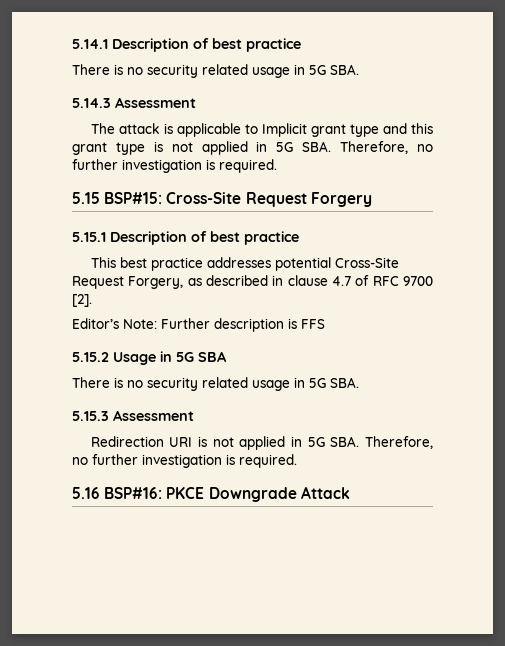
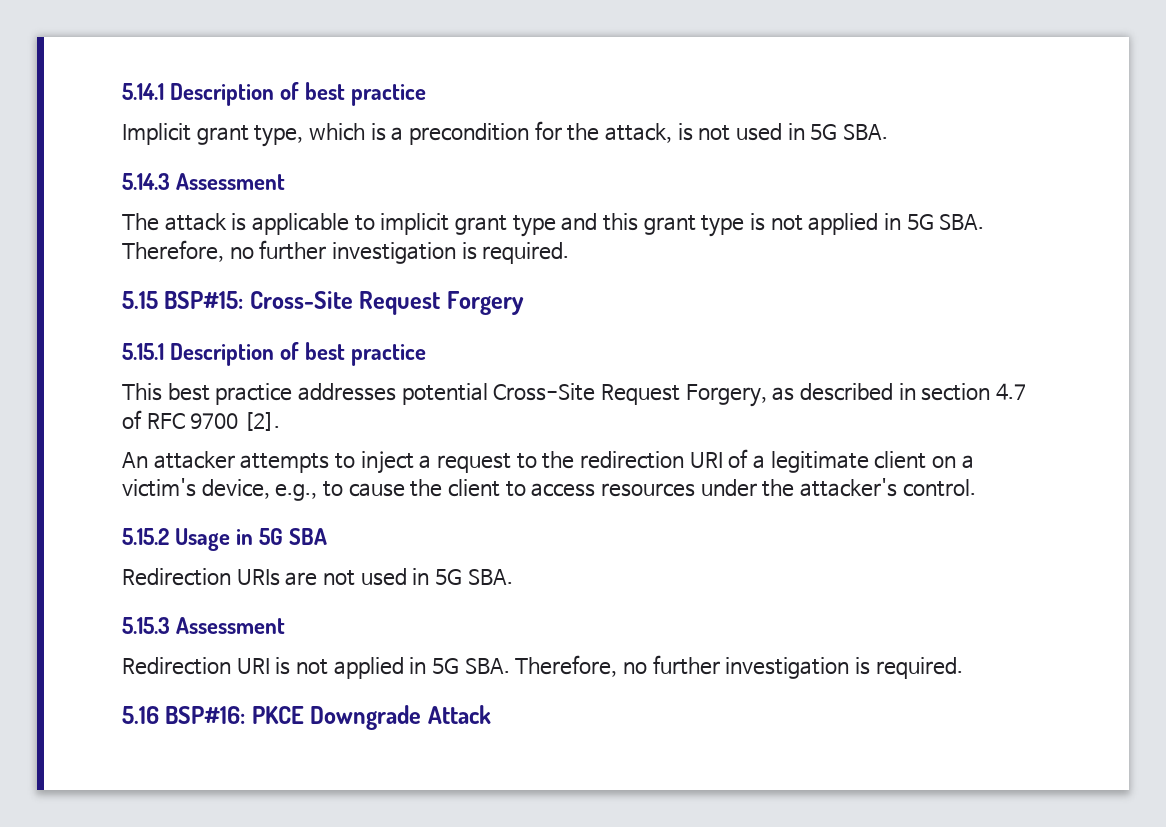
[72,64,290,78] There is no security related usage -> [122,121,782,147] Implicit grant type, which is a precondition for the attack, is not used
[261,123,307,137] Implicit -> [380,213,450,235] implicit
[287,275,328,286] clause -> [921,383,991,401] section
[72,318,325,332] Editor’s Note: Further description is FFS -> [122,449,974,474] [122,478,976,501] An attacker attempts to inject a request to the redirection URI of a legitimate client on a victim's device, e.g., to cause the client to access resources under the attacker's control.
[72,377,290,391] There is no security related usage -> [122,568,407,586] Redirection URIs are not used

